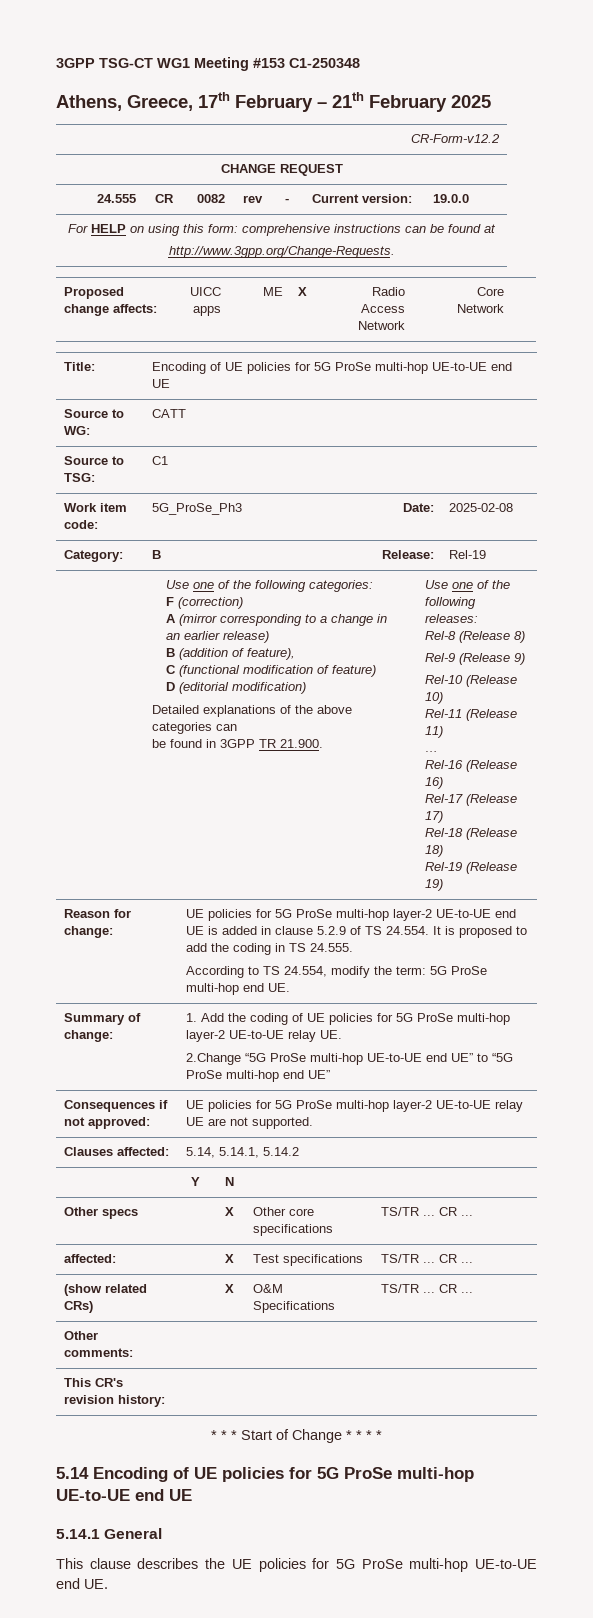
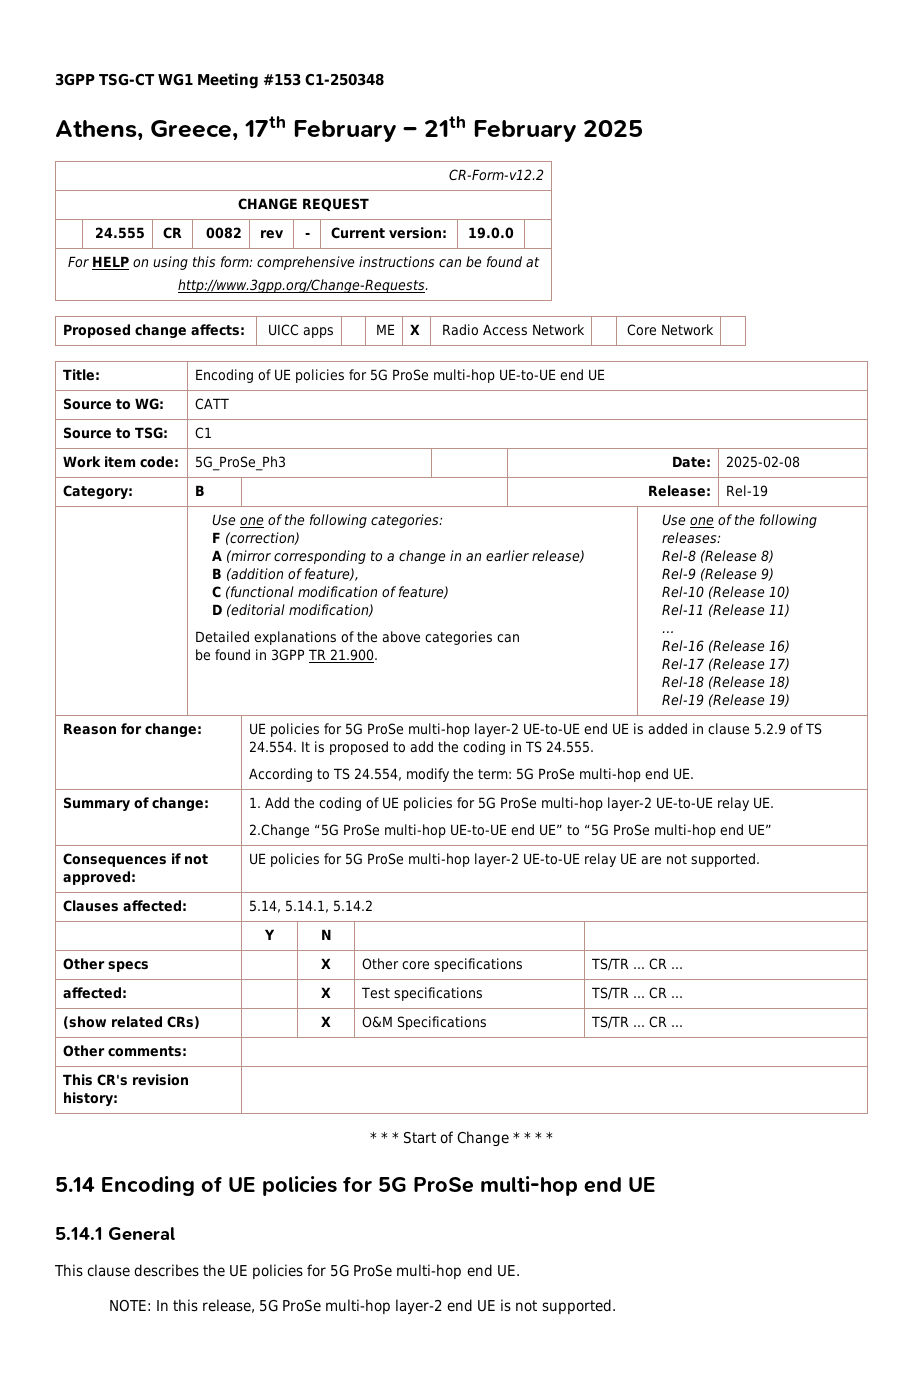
[56,1489,130,1501] UE-to-UE -> (578, 1186) none
[474,1559,537,1569] [56,1578,108,1589] UE-to-UE end UE. -> [466,1264,520,1277] [108,1299,616,1315] end UE. // NOTE: In this release, 5G ProSe multi-hop layer-2 end UE is not supported.

